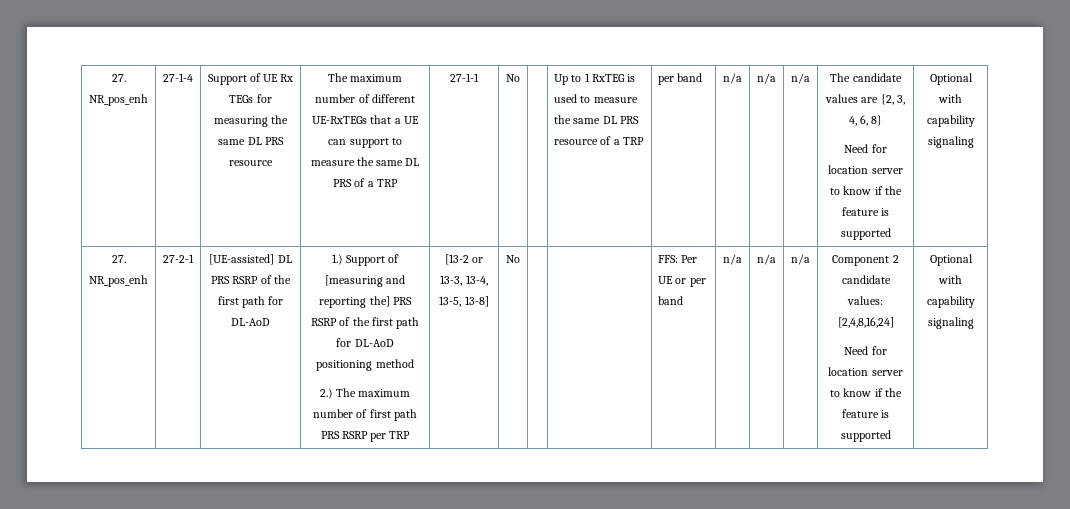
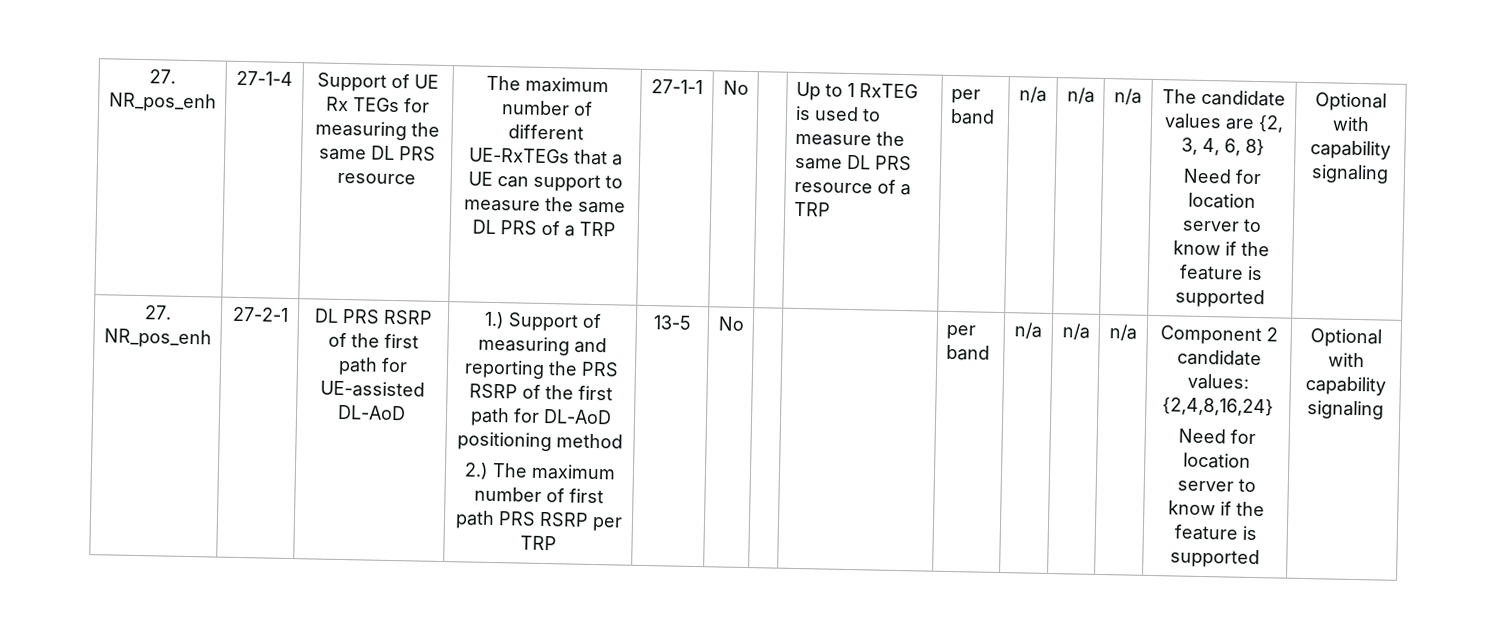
[209,254,275,265] [UE-assisted] -> (289, 314) none
(284, 300) none -> [319,380,425,398] UE-assisted
[324,275,383,287] [measuring -> [477,335,570,356] measuring
[369,296,390,307] the] -> [548,361,578,376] the
[444,254,484,265] [440,275,488,286] [439,296,489,307] [506,255,520,263] [658,255,698,263] [658,276,687,284] [13-2 or 13-3, 13-4, 13-5, 13-8] | No | | | FFS: Per UE or -> [653,315,692,330] [717,316,745,331] 13-5 | No | | |
[837,317,894,328] [2,4,8,16,24] -> [1162,397,1274,417] {2,4,8,16,24}

